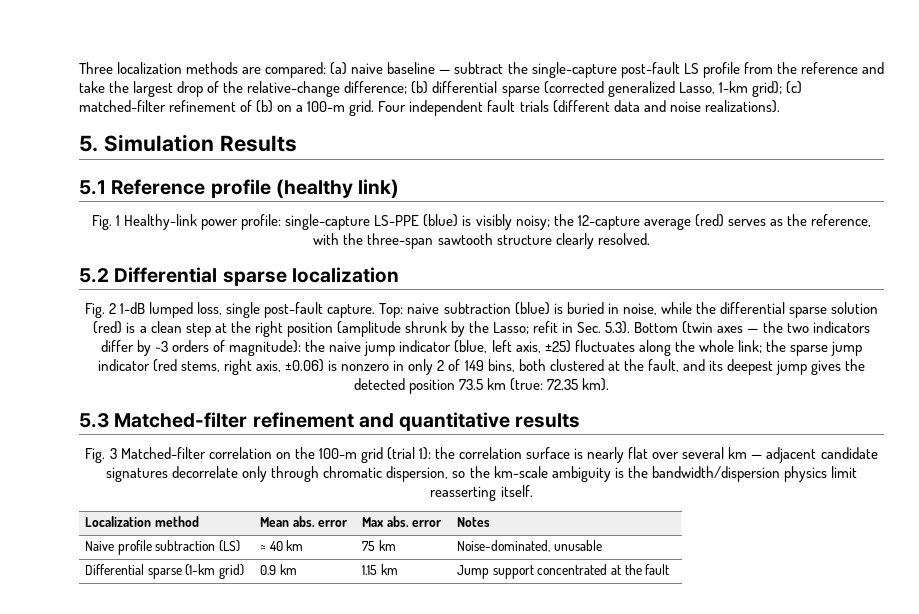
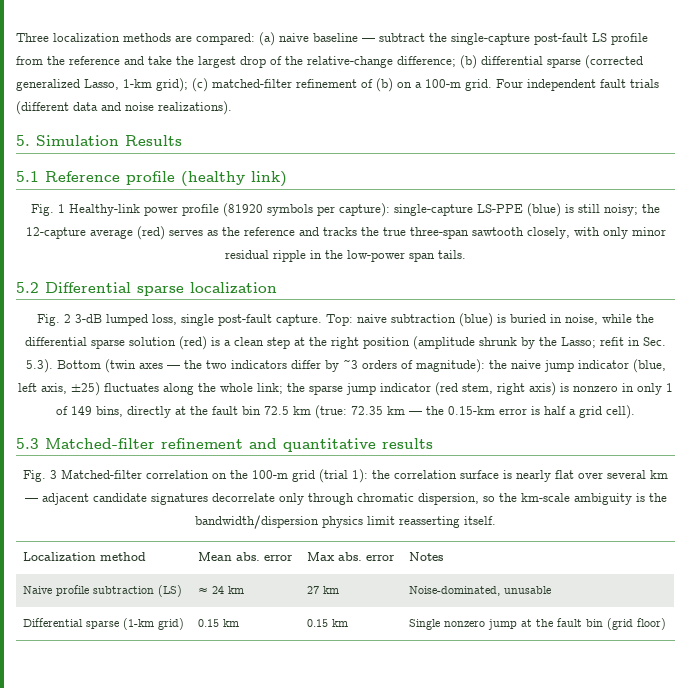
[241,214,282,230] profile: -> [182,203,390,217] profile (81920 symbols per capture):
[475,214,512,230] visibly -> [578,204,600,213] still
[810,214,871,227] [313,233,650,249] reference, with the three-span sawtooth structure clearly resolved. -> [243,227,666,239] [225,250,466,262] reference and tracks the true three-span sawtooth closely, with only minor residual ripple in the low-power span tails.
[120,302,146,314] 1-dB -> [75,314,102,323] 3-dB
[181,359,325,375] stems, right axis, ±0.06) -> [462,382,556,396] stem, right axis)
[437,360,445,371] 2 -> [666,383,673,392] 1
[518,359,866,375] [353,378,610,394] both clustered at the fault, and its deepest jump gives the detected position 73.5 km (true: 72.35 km). -> [127,405,635,419] directly at the fault bin 72.5 km (true: 72.35 km — the 0.15-km error is half a grid cell).
[269,540,304,551] [362,541,376,551] 40 km | 75 -> [212,586,245,594] [307,586,320,594] 24 km | 27
[260,564,297,575] [362,564,398,575] [457,564,670,579] 0.9 km | 1.15 km | Jump support concentrated at the fault -> [198,619,240,627] [307,619,349,627] [409,618,667,630] 0.15 km | 0.15 km | Single nonzero jump at the fault bin (grid floor)

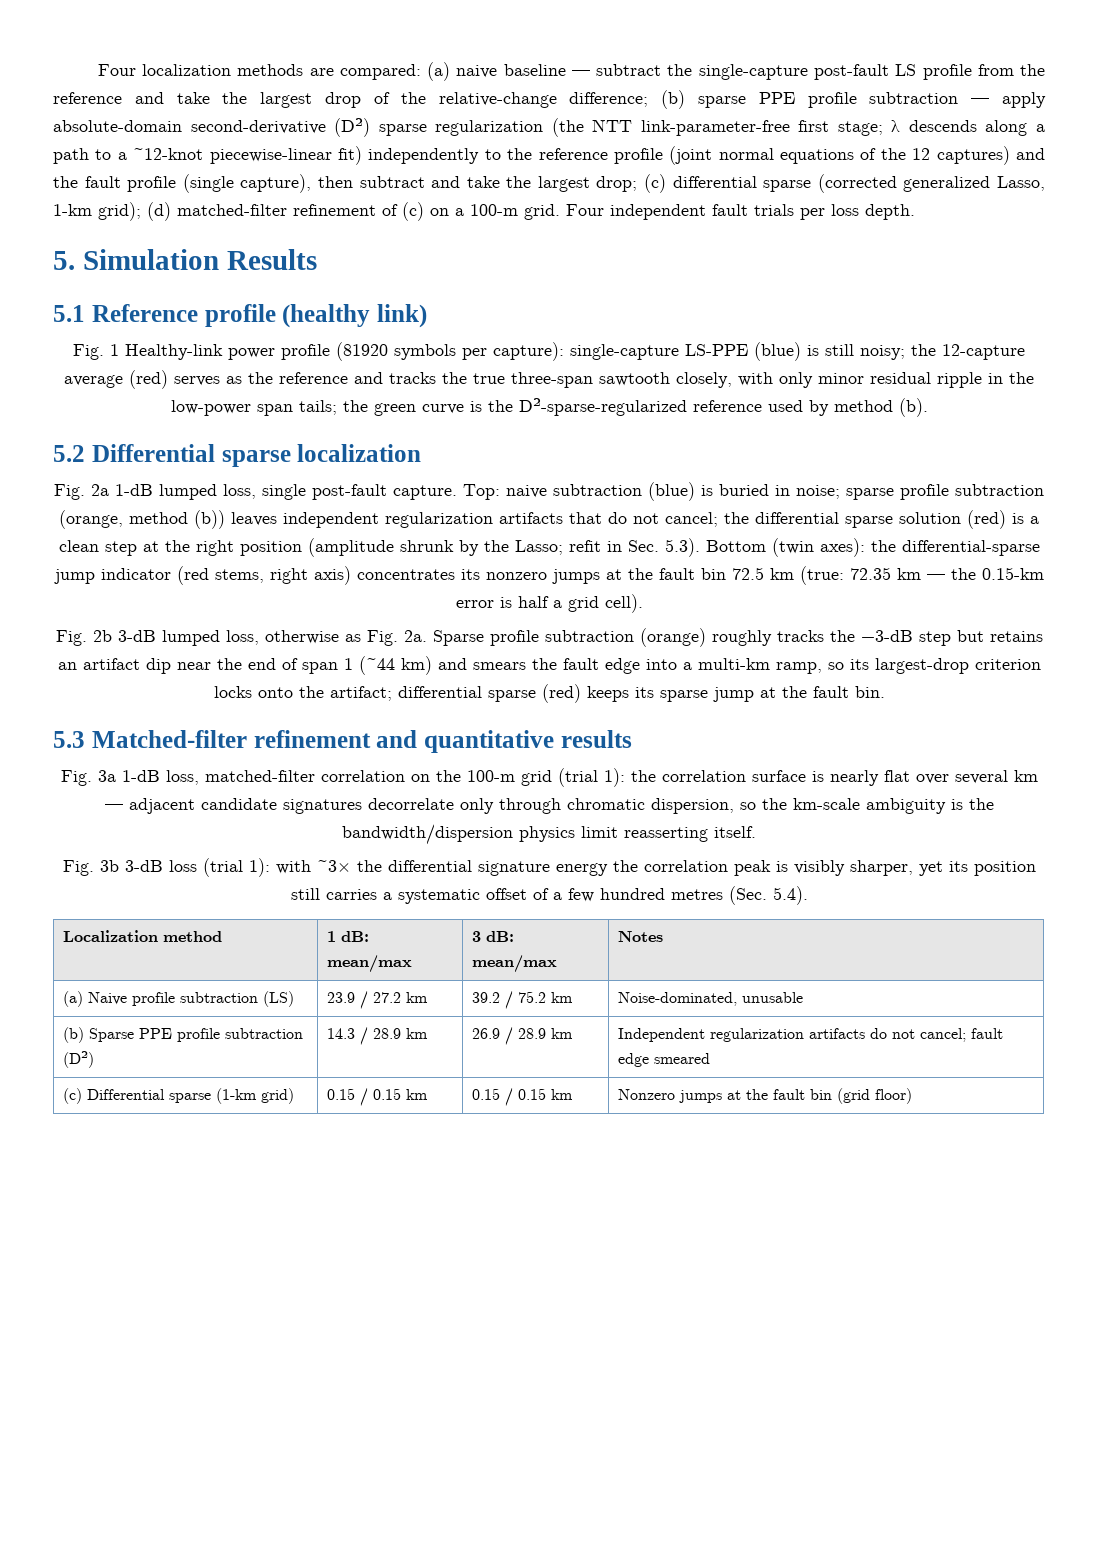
[16,33,49,42] Three -> [97,64,136,76] Four
(477, 62) none -> [697,92,1046,108] [53,118,1045,137] [53,146,1046,165] [53,174,667,193] sparse PPE profile subtraction — apply absolute-domain second-derivative (D²) sparse regularization (the NTT link-parameter-free first stage; λ descends along a path to a ~12-knot piecewise-linear fit) independently to the reference profile (joint normal equations of the 12 captures) and the fault profile (single capture), then subtract and take the largest drop; (c)
[192,78,208,92] (c) -> [147,202,171,221] (d)
[376,78,393,92] (b) -> [402,202,424,221] (c)
[16,101,232,115] (different data and noise realizations). -> [800,204,915,220] per loss depth.
[438,250,466,259] tails. -> [298,398,928,417] tails; the green curve is the D²-sparse-regularized reference used by method (b).
[64,314,102,323] 2 3-dB -> [91,484,153,496] 2a 1-dB
[565,314,632,325] noise, while -> [796,484,1044,500] [59,510,718,529] noise; sparse profile subtraction (orange, method (b)) leaves independent regularization artifacts that do not cancel;
[138,359,666,373] [18,382,343,396] axes — the two indicators differ by ~3 orders of magnitude): the naive jump indicator (blue, left axis, ±25) fluctuates along the whole link; the sparse -> [819,538,1040,557] axes): the differential-sparse
[462,383,493,394] stem, -> [214,569,264,583] stems,
[560,383,673,395] [56,406,171,418] is nonzero in only 1 of 149 bins, directly -> [356,569,600,584] concentrates its nonzero jumps
(635, 412) none -> [55,628,1043,647] [57,656,1041,675] [213,684,885,703] // Fig. 2b 3-dB lumped loss, otherwise as Fig. 2a. Sparse profile subtraction (orange) roughly tracks the −3-dB step but retains an artifact dip near the end of span 1 (~44 km) and smears the fault edge into a multi-km ramp, so its largest-drop criterion locks onto the artifact; differential sparse (red) keeps its sparse jump at the fault bin.
[50,469,142,479] 3 Matched-filter -> [97,770,315,785] 3a 1-dB loss, matched-filter
[23,552,147,561] [198,552,294,561] [307,552,396,561] // Localization method | Mean abs. error | Max abs. error -> [62,858,1036,877] [290,886,808,905] [63,930,223,942] [327,931,370,942] [327,955,413,973] [472,931,515,942] [472,955,558,973] // Fig. 3b 3-dB loss (trial 1): with ~3× the differential signature energy the correlation peak is visibly sharper, yet its position still carries a systematic offset of a few hundred metres (Sec. 5.4). // Localization method | 1 dB: mean/max | 3 dB: mean/max
(444, 556) none -> [63,991,84,1007] (a)
[198,586,245,594] [307,586,340,594] [409,586,552,596] ≈ 24 km | 27 km | Noise-dominated, unusable // -> [327,991,429,1009] [472,991,574,1009] [618,992,804,1006] [63,1027,304,1043] [63,1051,95,1068] [327,1027,429,1045] [472,1027,574,1045] [618,1028,1004,1042] [618,1053,711,1067] [63,1088,83,1104] 23.9 / 27.2 km | 39.2 / 75.2 km | Noise-dominated, unusable // (b) Sparse PPE profile subtraction (D²) | 14.3 / 28.9 km | 26.9 / 28.9 km | Independent regularization artifacts do not cancel; fault edge smeared // (c)
(220, 623) none -> [360,1088,402,1106] / 0.15
[332,619,349,627] [409,619,518,630] km | Single nonzero jump -> [505,1088,574,1106] [618,1089,723,1103] / 0.15 km | Nonzero jumps

